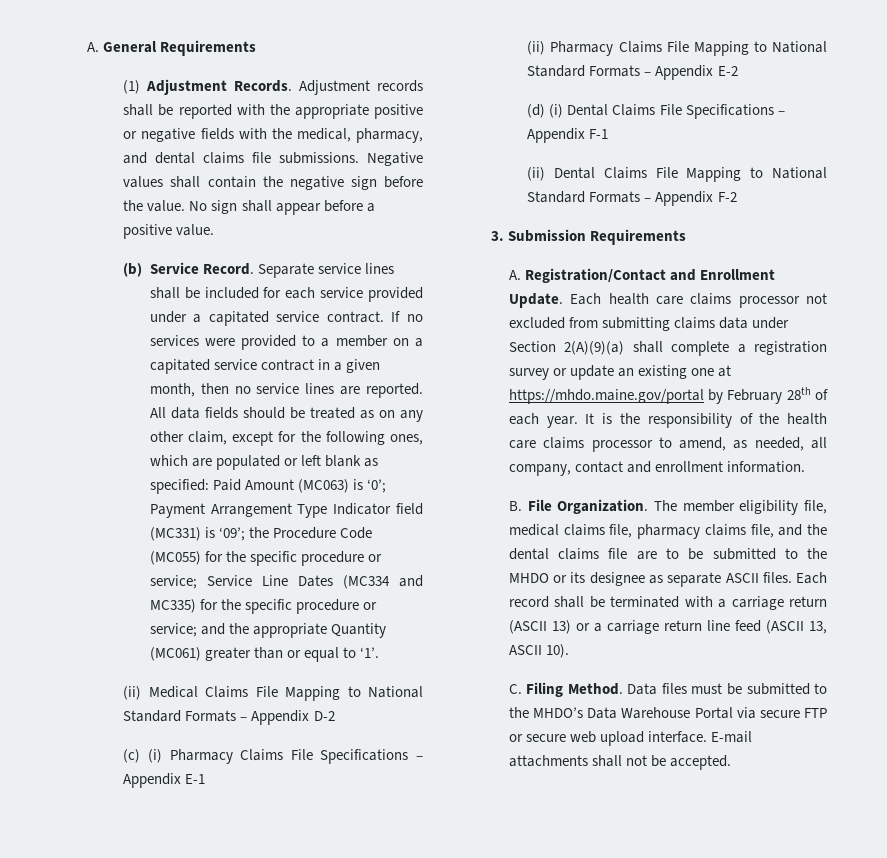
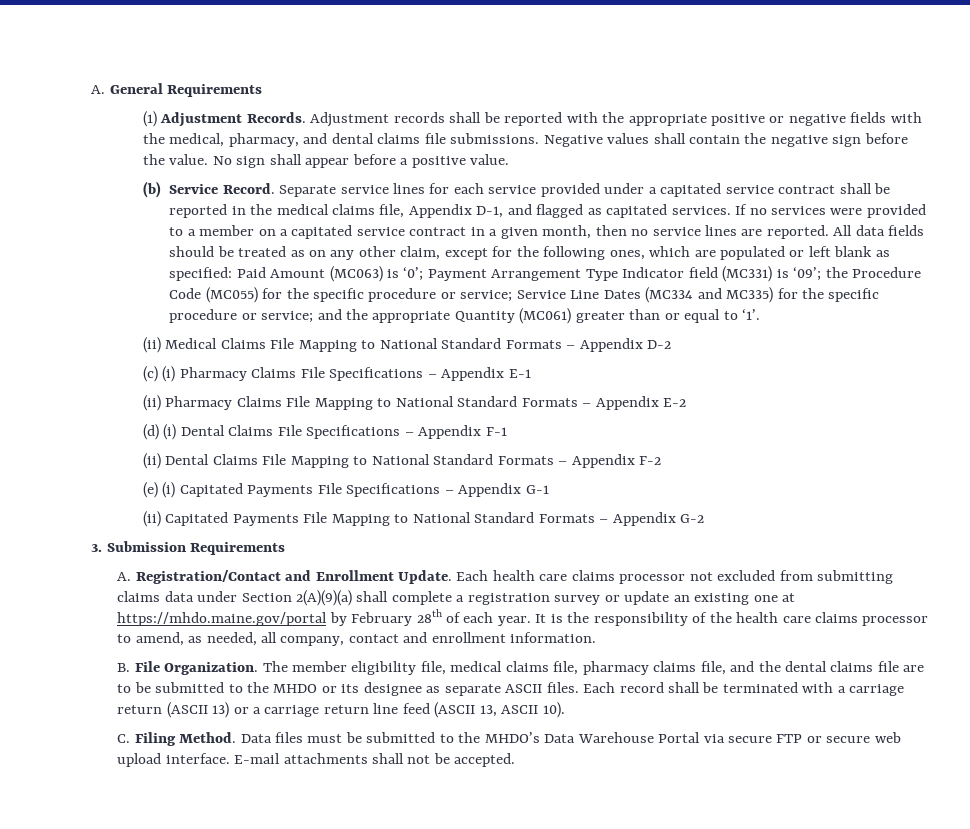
[149,287,259,299] shall be included -> (426, 188) none
[326,311,384,323] contract. -> [778,183,891,194] [169,204,731,218] contract shall be reported in the medical claims file, Appendix D-1, and flagged as capitated services.
(737, 197) none -> [142,482,549,498] [142,511,704,527] // (e) (i) Capitated Payments File Specifications – Appendix G-1 // (ii) Capitated Payments File Mapping to National Standard Formats – Appendix G-2

